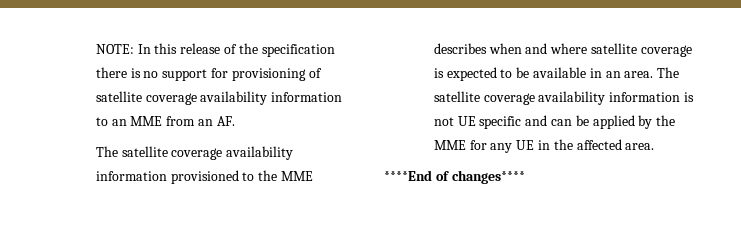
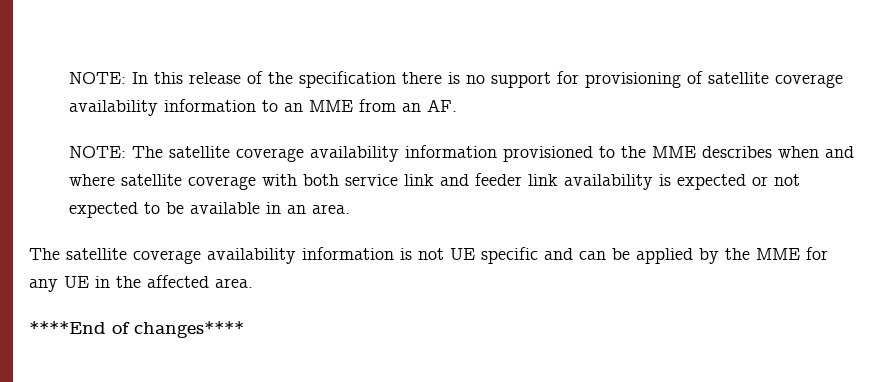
(235, 121) none -> [68,146,126,158] NOTE:
[433,68,444,78] is -> [261,173,800,190] with both service link and feeder link availability is expected or not
(654, 74) none -> (350, 209) //

